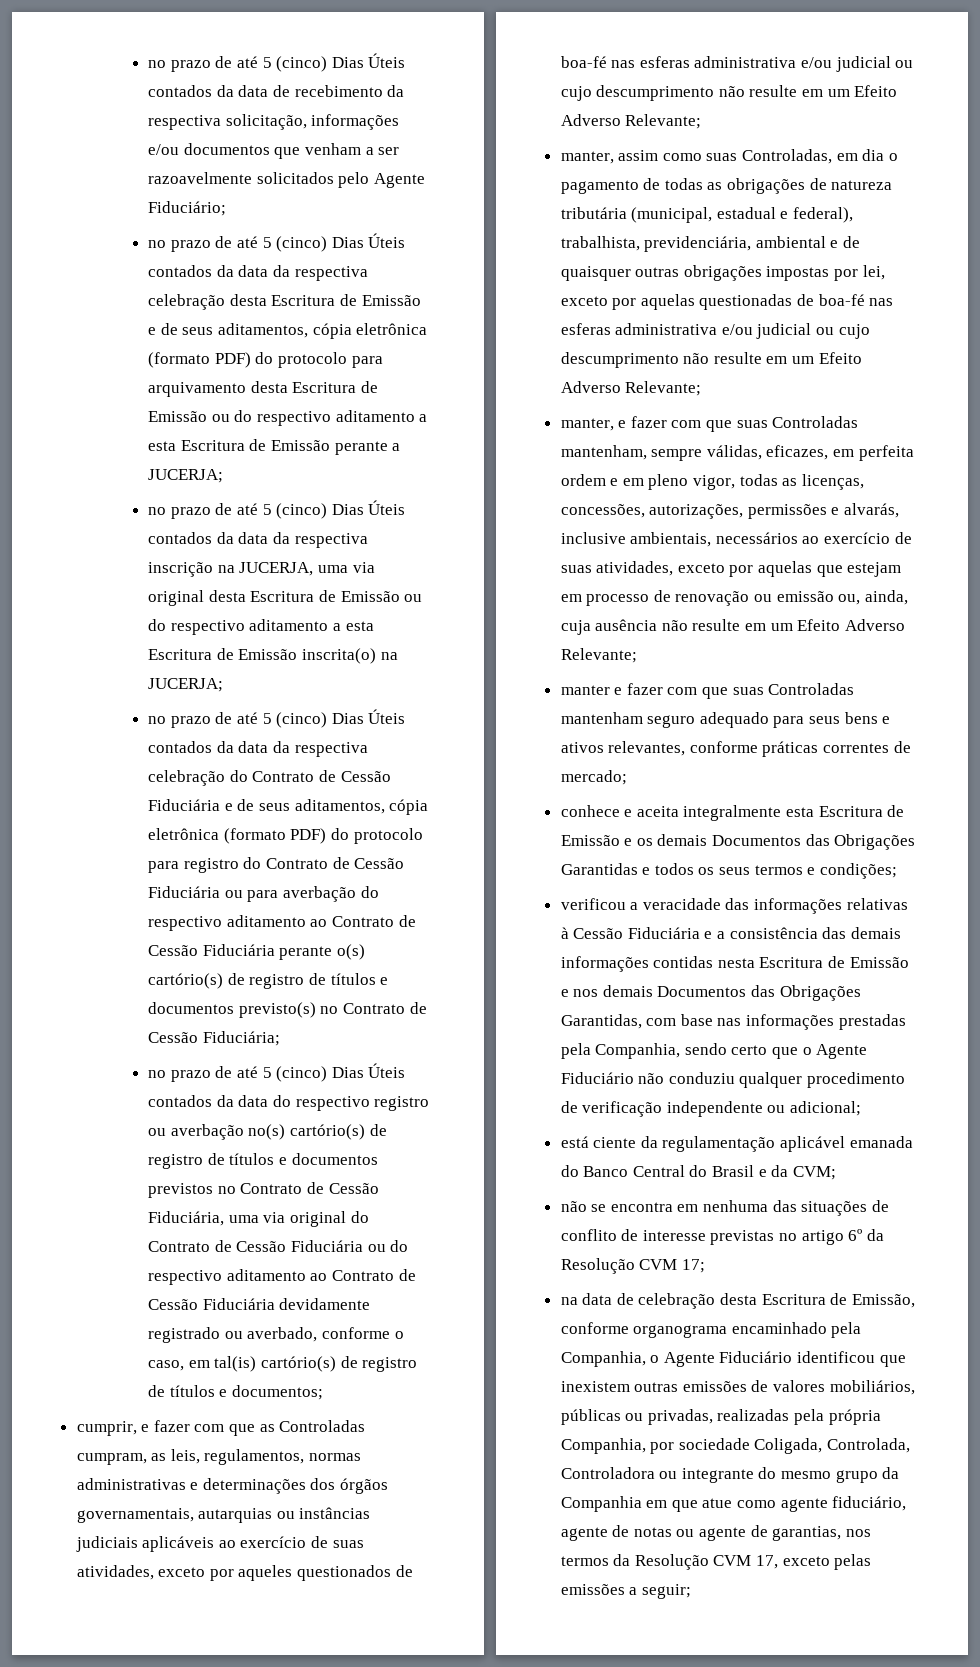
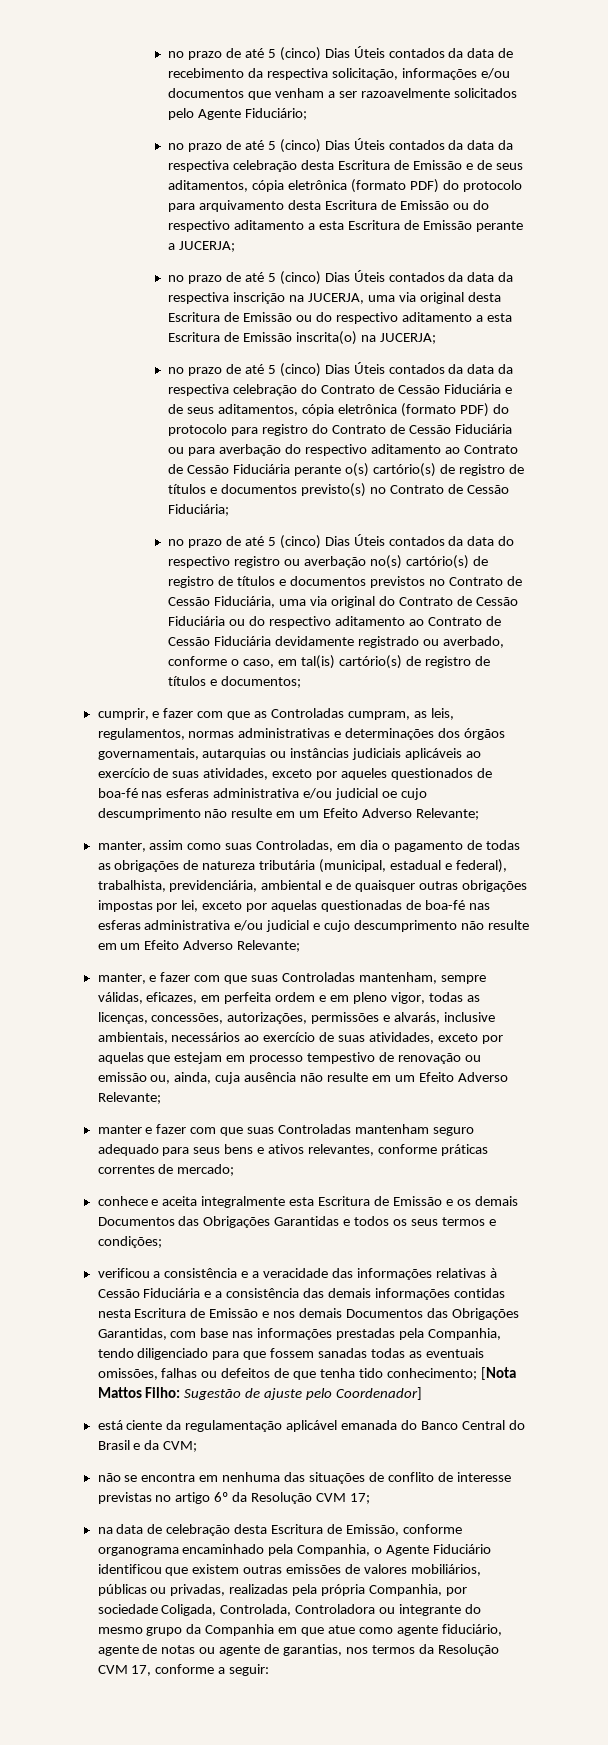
[895,60,914,68] ou -> [381,791,397,798] oe
[815,327,834,335] ou -> [313,923,321,930] e
(650, 600) none -> [307,1052,376,1064] tempestivo
(639, 906) none -> [164,1268,260,1278] consistência e a
[684,1043,868,1059] [560,1072,905,1088] [560,1101,861,1117] sendo certo que o Agente Fiduciário não conduziu qualquer procedimento de verificação independente ou adicional; -> [97,1348,484,1360] [97,1367,516,1380] [97,1387,422,1400] tendo diligenciado para que fossem sanadas todas as eventuais omissões, falhas ou defeitos de que tenha tido conhecimento; [Nota Mattos Filho: Sugestão de ajuste pelo Coordenador]
[560,1381,630,1392] inexistem -> [192,1564,240,1574] existem
[782,1554,872,1570] [560,1584,691,1599] exceto pelas emissões a seguir; -> [155,1664,270,1676] conforme a seguir:

